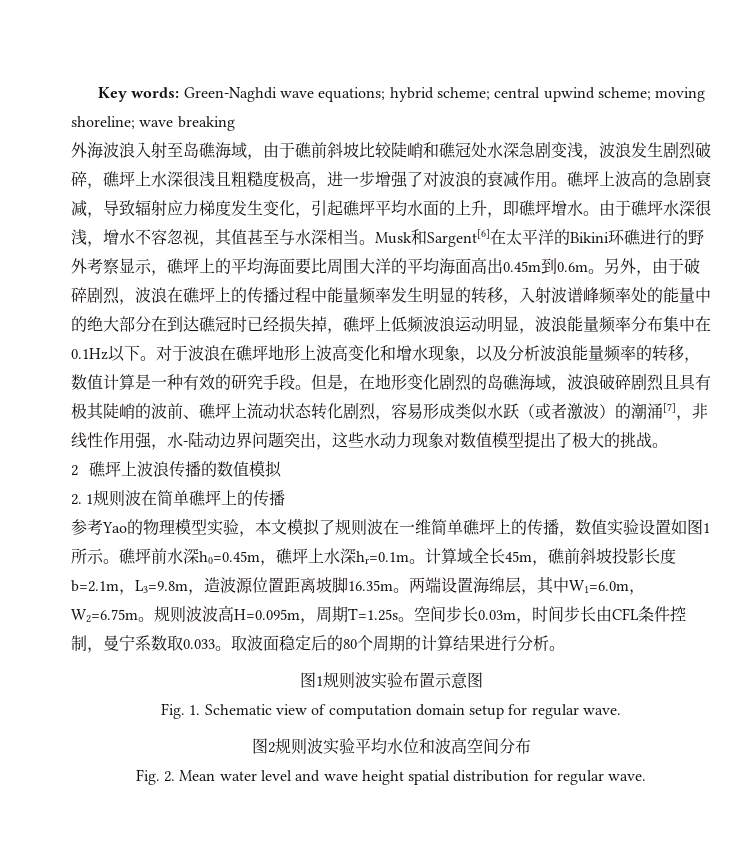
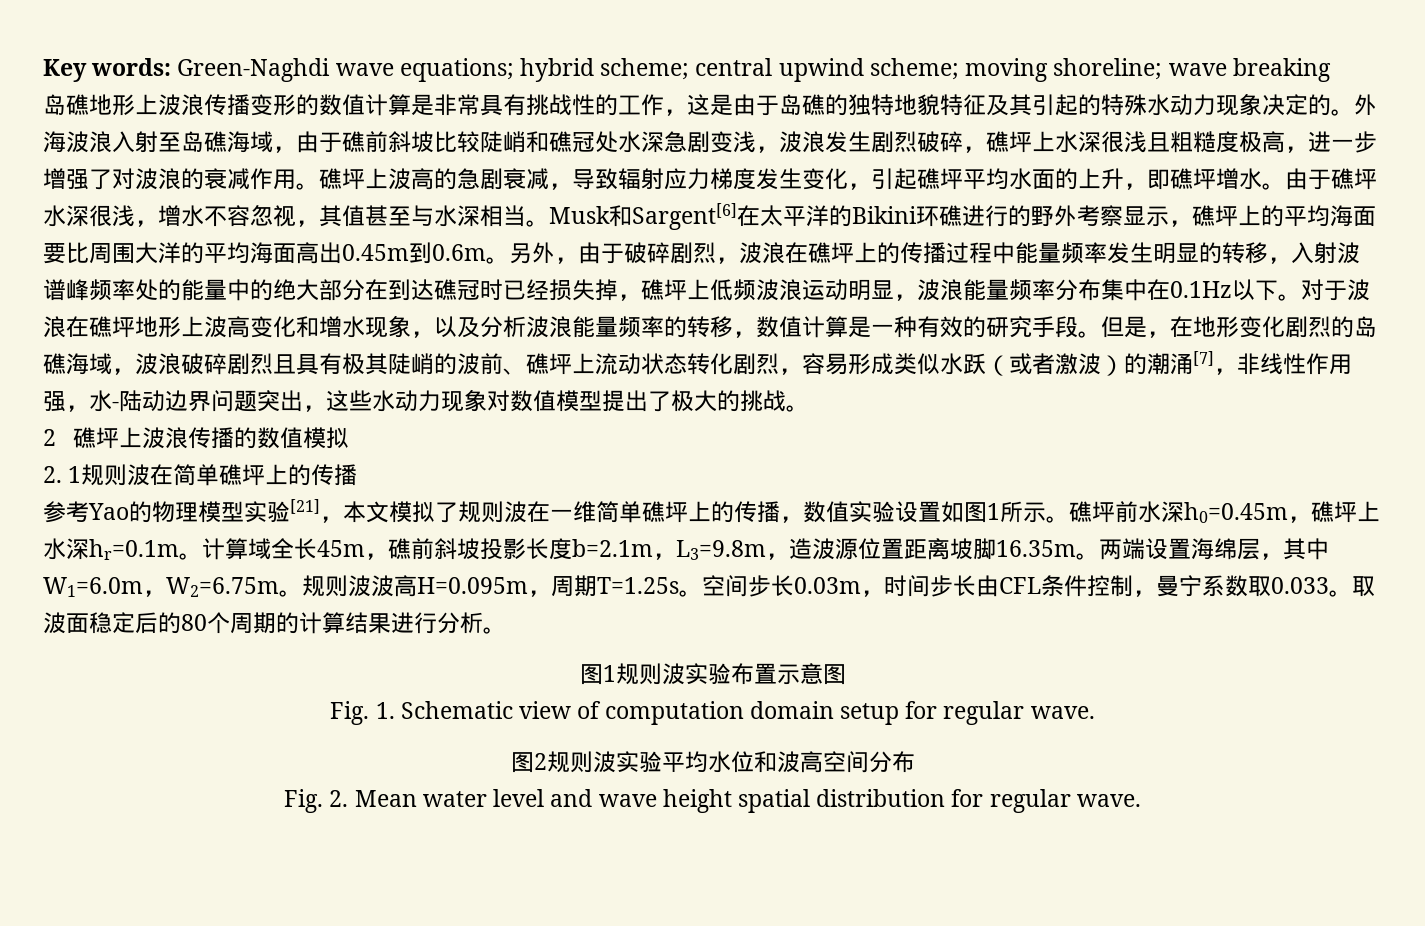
(235, 123) none -> [43,93,1354,116] 岛礁地形上波浪传播变形的数值计算是非常具有挑战性的工作，这是由于岛礁的独特地貌特征及其引起的特殊水动力现象决定的。
(239, 527) none -> [290,499,320,514] [21]

